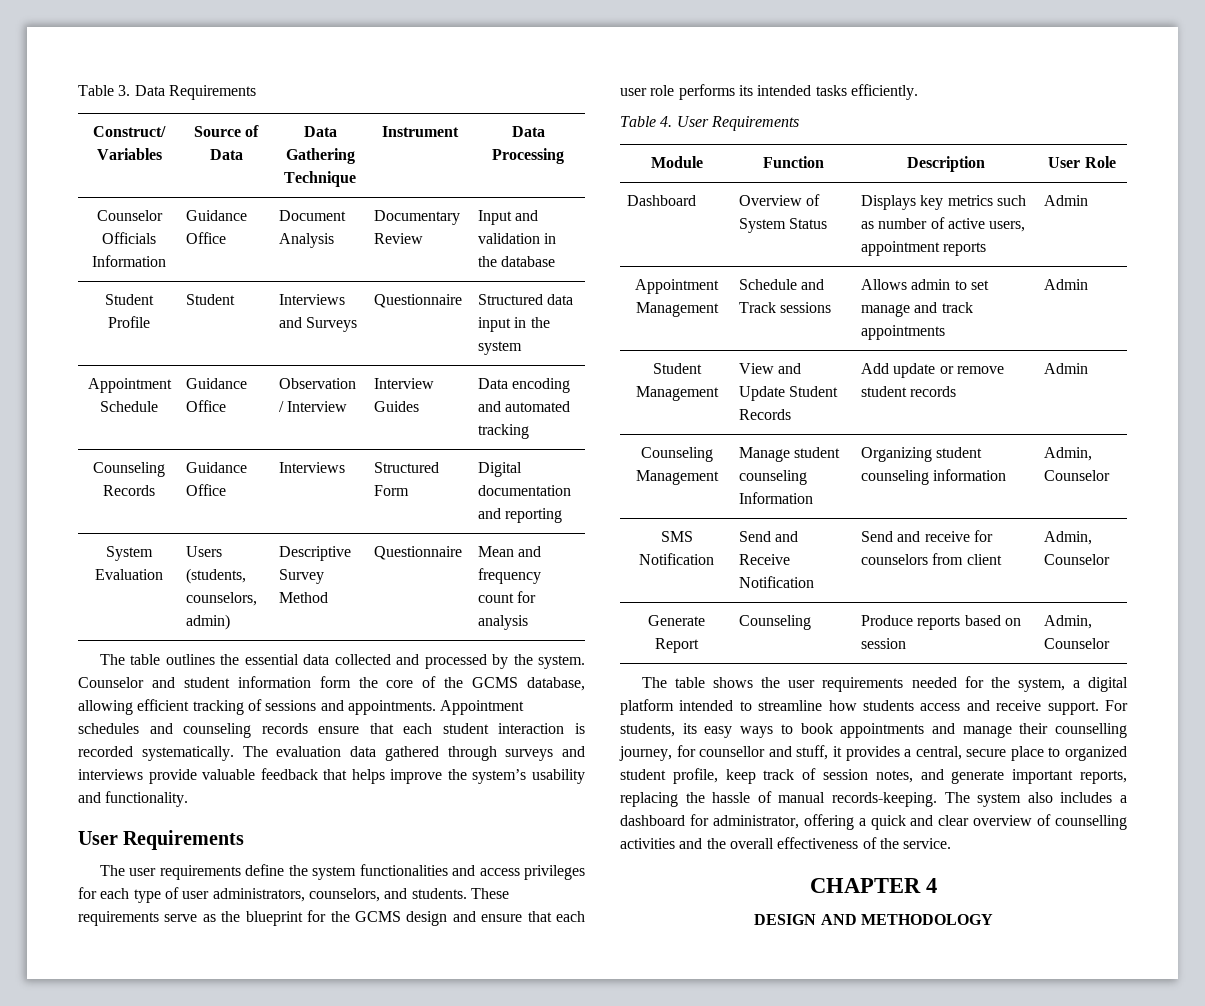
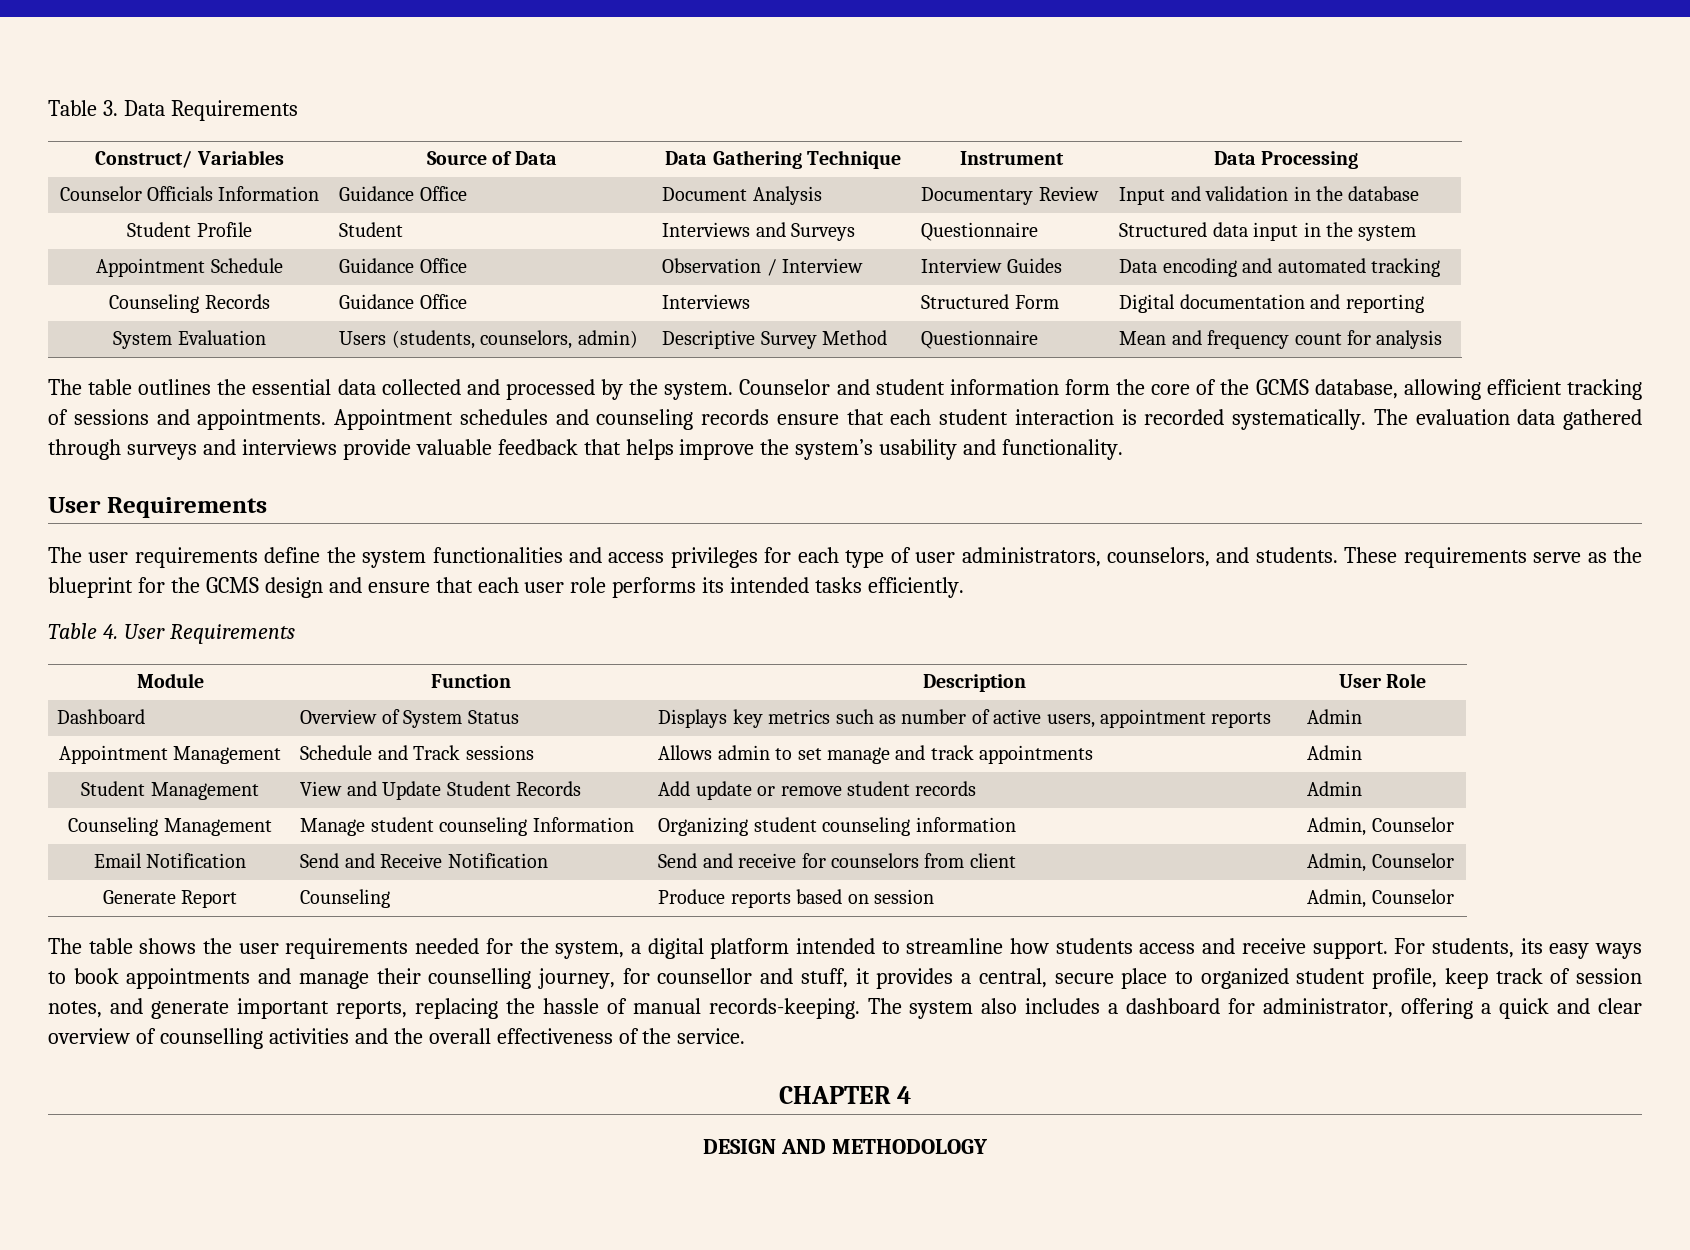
[660,531,693,542] SMS -> [93,853,142,868] Email

